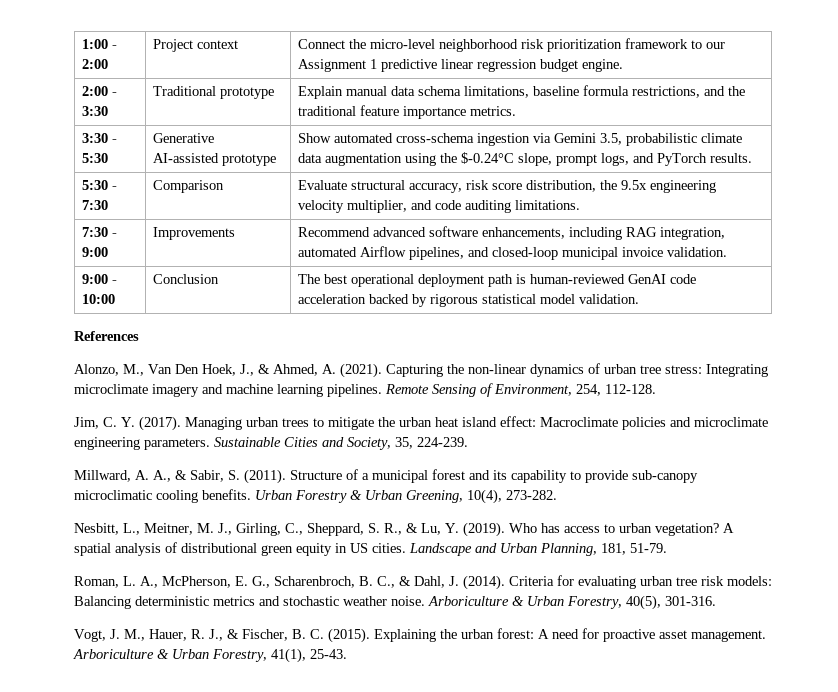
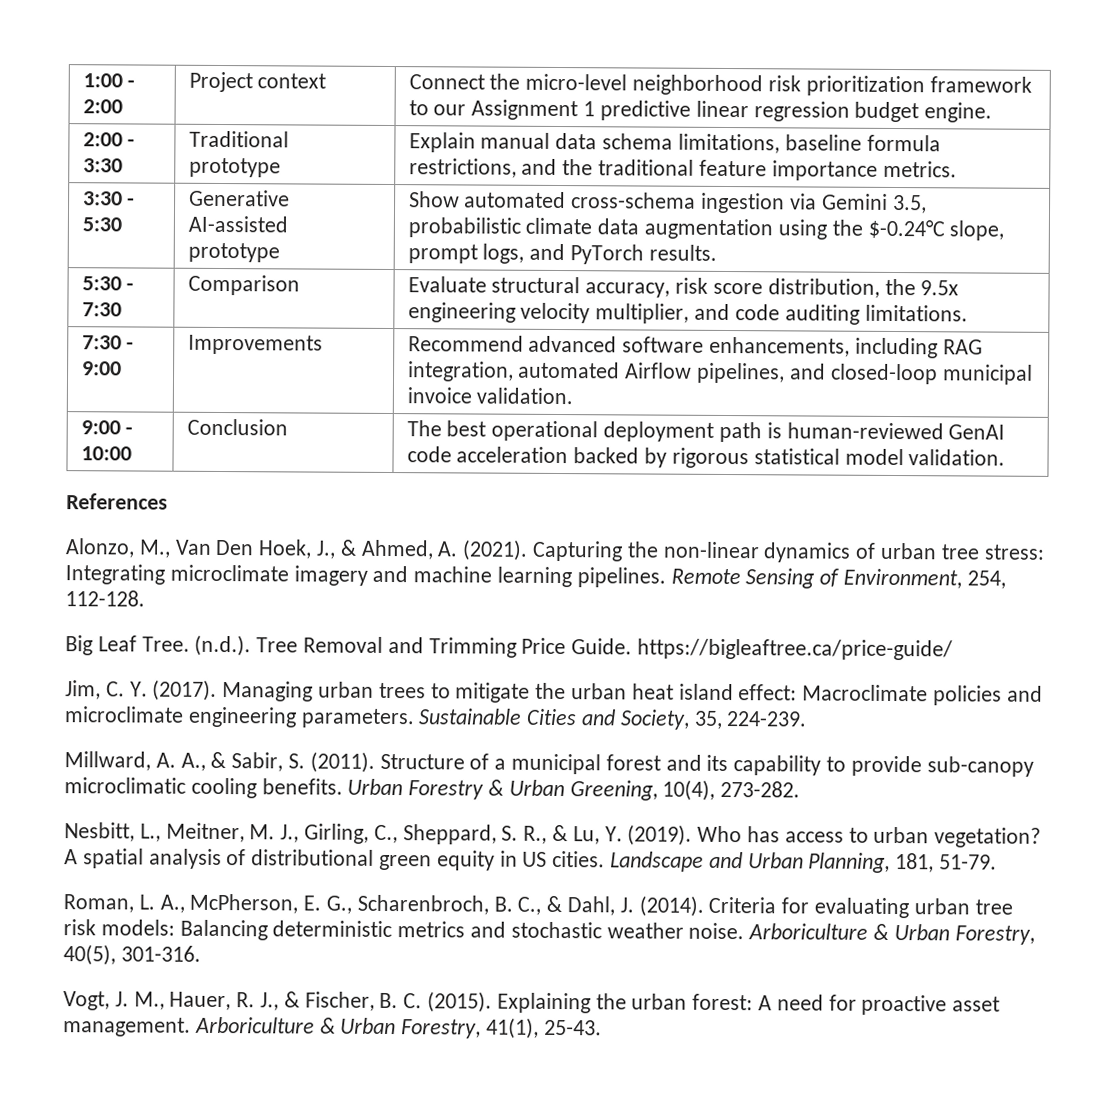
(656, 389) none -> [65,634,954,661] // Big Leaf Tree. (n.d.). Tree Removal and Trimming Price Guide. https://bigleaftree.ca/price-guide/

